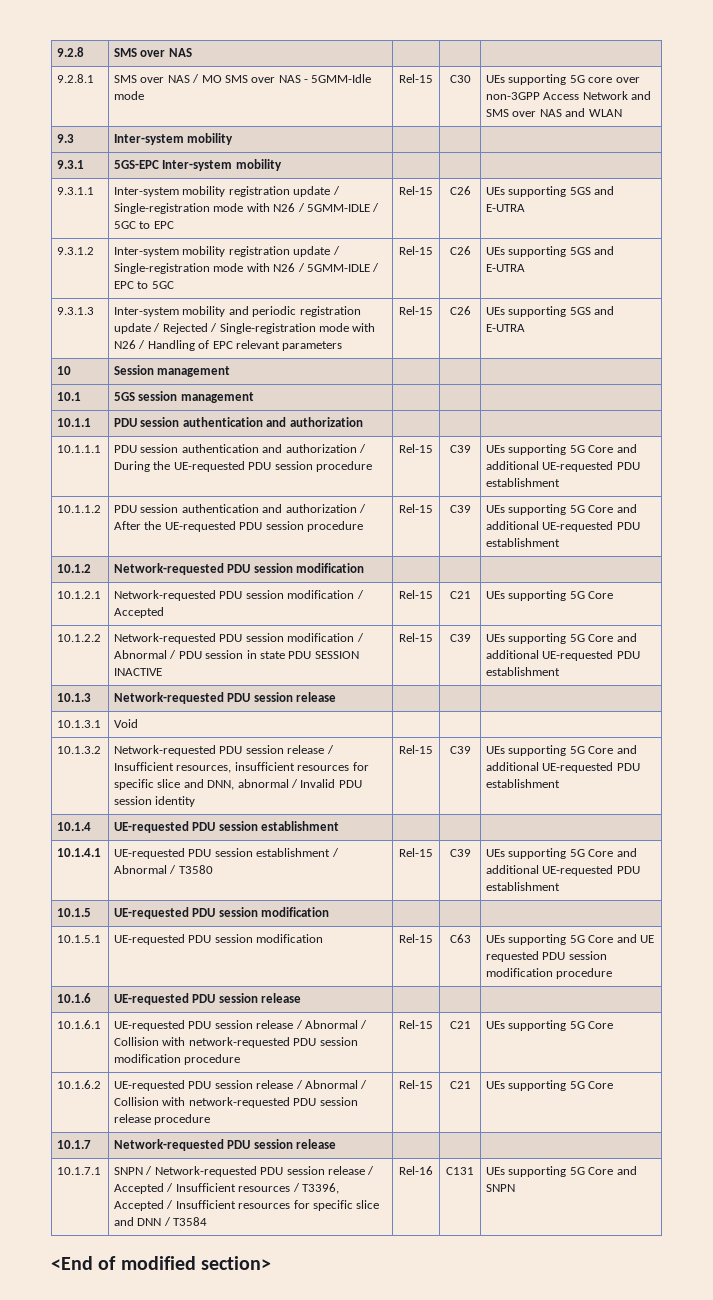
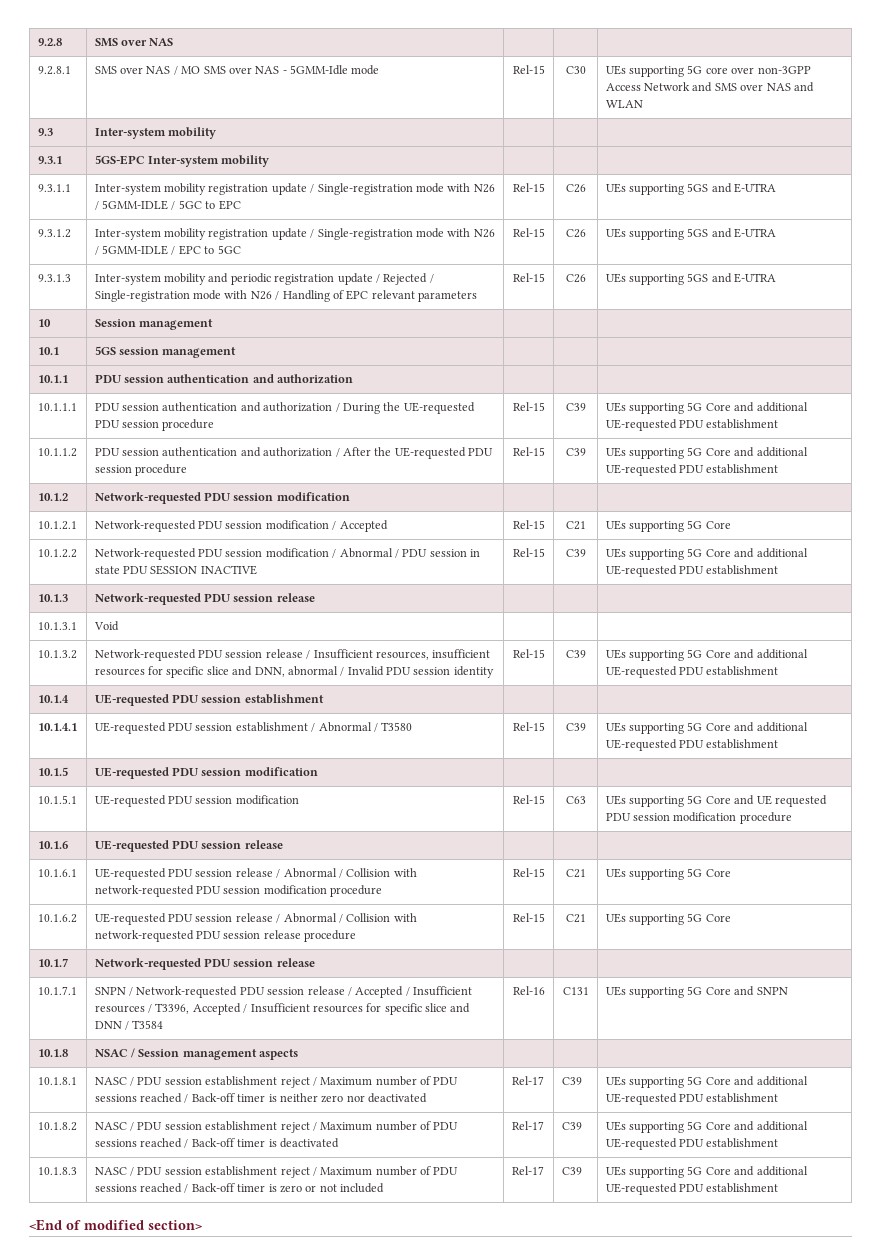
(516, 1188) none -> [37,1049,68,1057] [94,1048,299,1060] [37,1077,77,1085] [94,1076,459,1088] [94,1093,427,1103] [511,1076,544,1085] [561,1077,582,1085] [605,1076,808,1088] [605,1093,779,1105] [37,1122,77,1131] [94,1121,459,1133] [94,1138,339,1148] [511,1121,544,1130] [561,1122,582,1130] [605,1121,808,1133] [605,1138,779,1150] [37,1167,77,1175] [94,1166,459,1178] [94,1183,384,1193] [511,1166,544,1175] [561,1167,582,1175] [605,1166,808,1178] [605,1183,779,1195] // 10.1.8 | NSAC / Session management aspects | | | // 10.1.8.1 | NASC / PDU session establishment reject / Maximum number of PDU sessions reached / Back-off timer is neither zero nor deactivated | Rel-17 | C39 | UEs supporting 5G Core and additional UE-requested PDU establishment // 10.1.8.2 | NASC / PDU session establishment reject / Maximum number of PDU sessions reached / Back-off timer is deactivated | Rel-17 | C39 | UEs supporting 5G Core and additional UE-requested PDU establishment // 10.1.8.3 | NASC / PDU session establishment reject / Maximum number of PDU sessions reached / Back-off timer is zero or not included | Rel-17 | C39 | UEs supporting 5G Core and additional UE-requested PDU establishment

